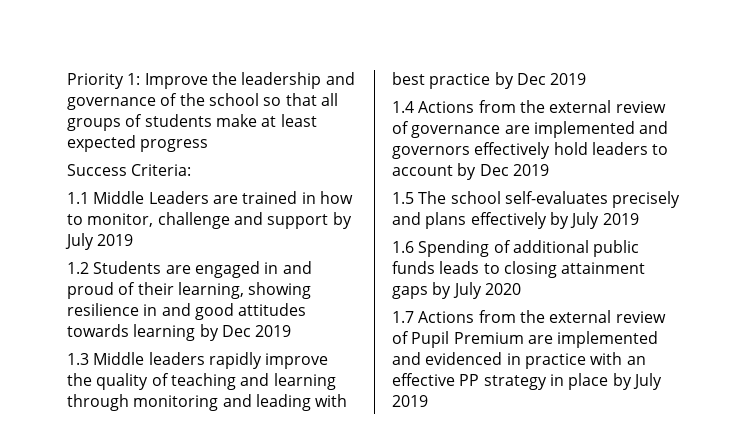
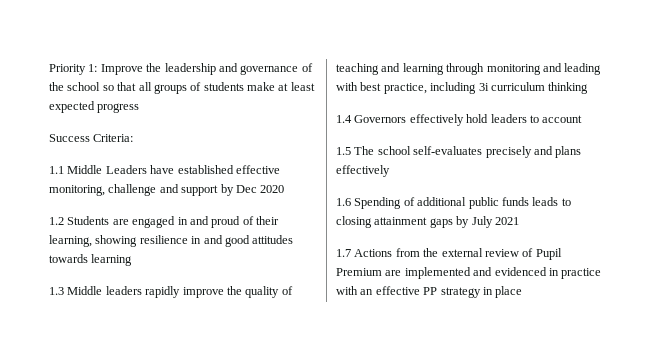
[212,191,353,204] [67,213,154,227] are trained in how to monitor, -> [150,165,280,174] [49,185,105,196] have established effective monitoring,
[65,233,134,250] July 2019 -> [235,185,285,193] Dec 2020
[199,324,292,341] by Dec 2019 -> (133, 260) none
[429,72,587,89] [392,100,666,113] [392,121,669,138] [392,146,470,159] practice by Dec 2019 // 1.4 Actions from the external review of governance are implemented and governors -> [383,82,589,94] [336,115,407,123] practice, including 3i curriculum thinking // 1.4 Governors
[457,163,549,180] by Dec 2019 -> (583, 119) none
[549,212,639,229] by July 2019 -> (390, 171) none
[484,283,521,295] 2020 -> [494,217,519,225] 2021
[612,373,662,390] [392,395,428,407] by July 2019 -> (523, 292) none

